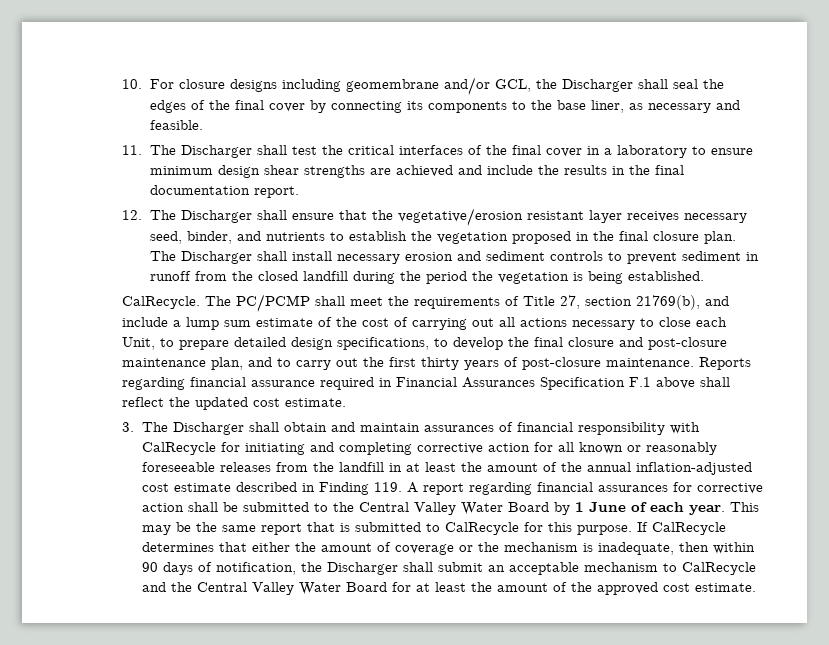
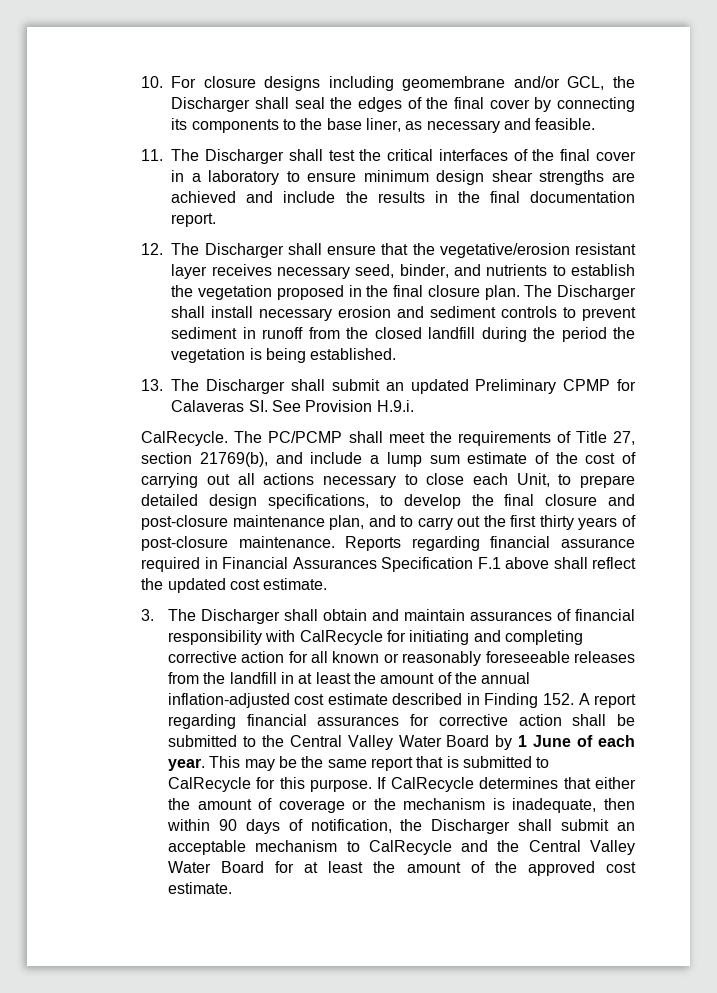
(704, 276) none -> [141,379,636,394] [171,400,414,412] // 13. The Discharger shall submit an updated Preliminary CPMP for Calaveras SI. See Provision H.9.i.
[373,482,402,492] 119. -> [542,693,574,705] 152.

